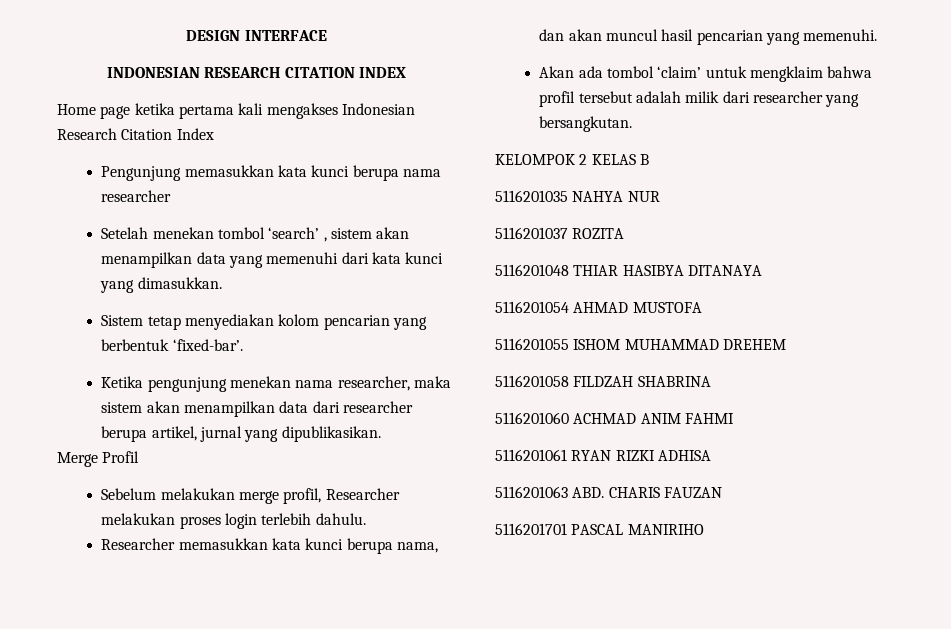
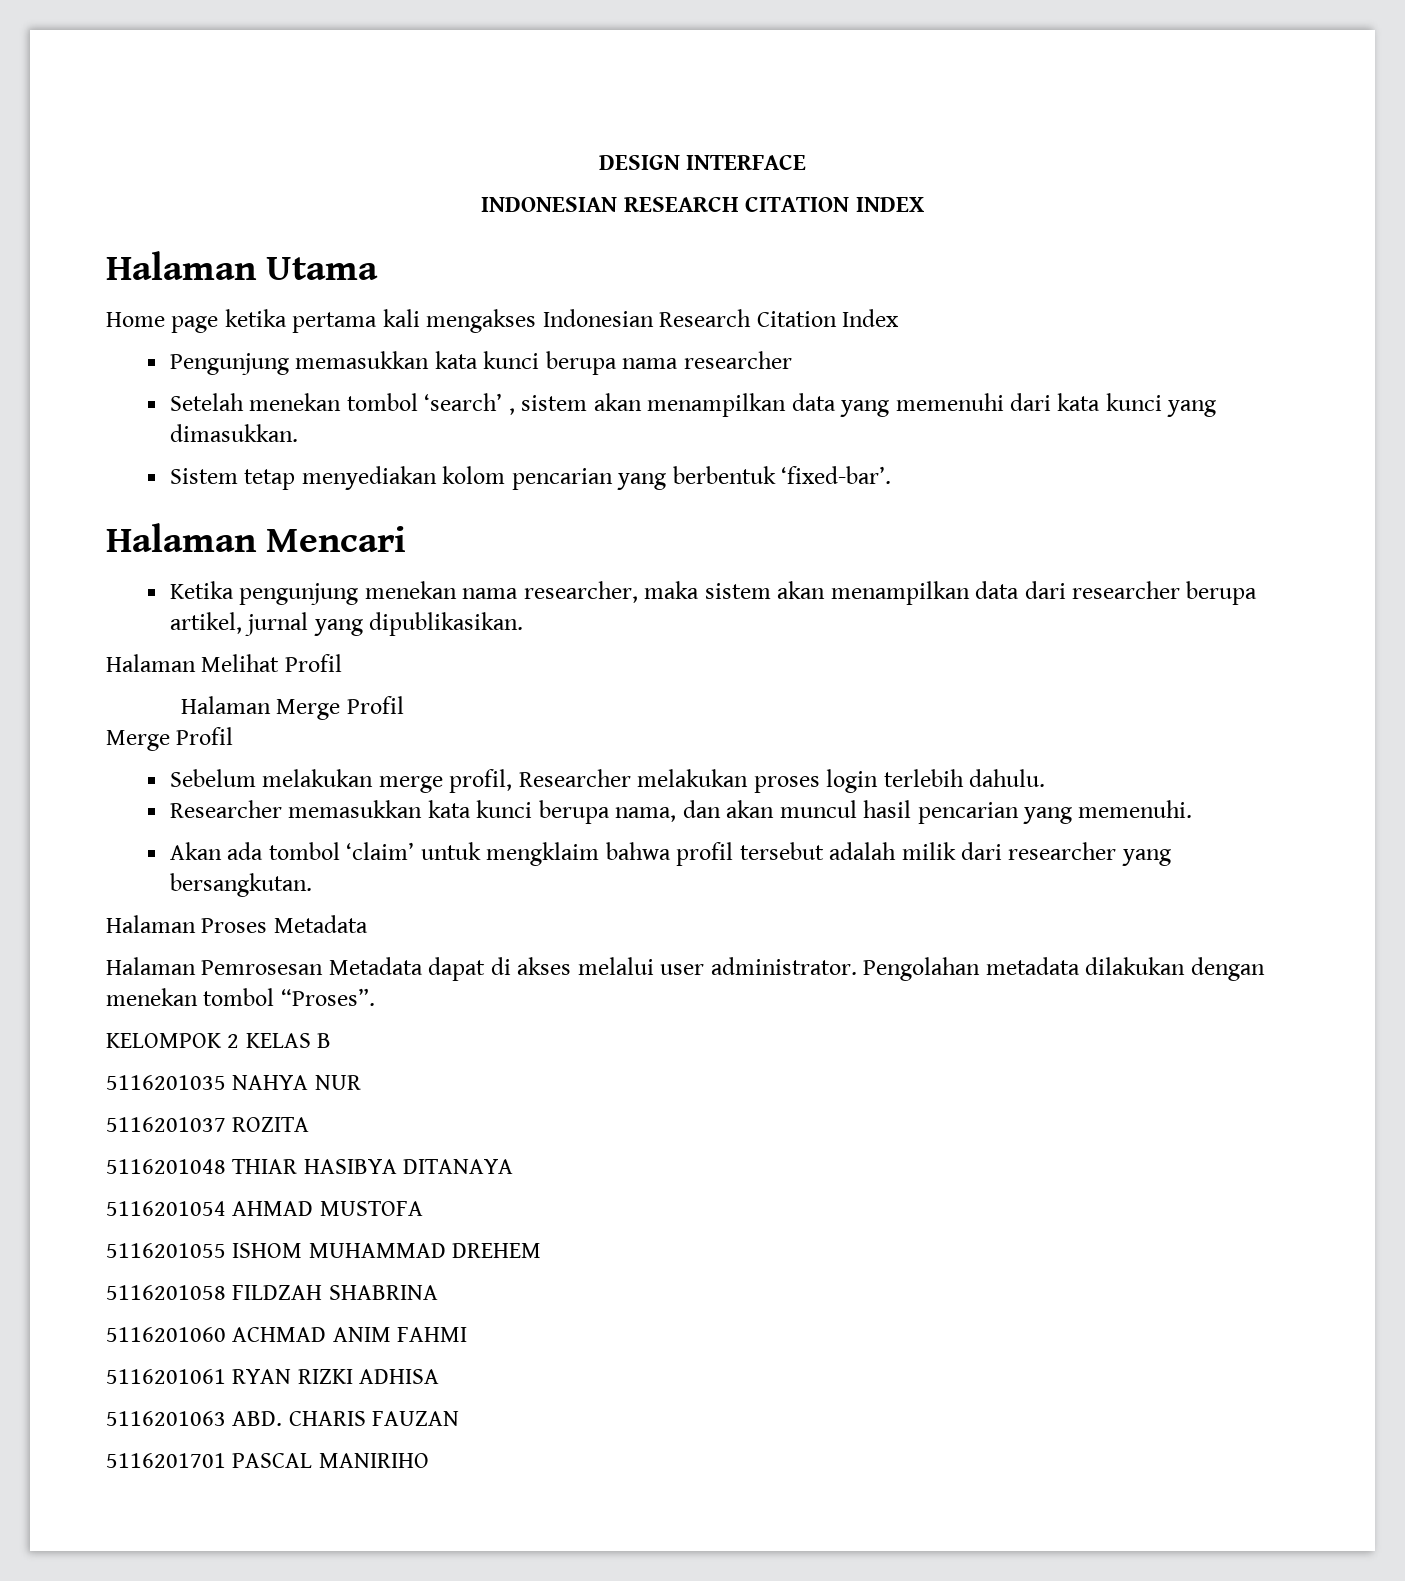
(407, 72) none -> [106,251,379,280] // Halaman Utama
(243, 345) none -> [106,523,407,552] // Halaman Mencari
(381, 434) none -> [106,654,342,672] [180,696,404,720] // Halaman Melihat Profil // Halaman Merge Profil
(633, 124) none -> [106,915,368,933] [106,957,1265,981] [106,988,375,1006] // Halaman Proses Metadata // Halaman Pemrosesan Metadata dapat di akses melalui user administrator. Pengolahan metadata dilakukan dengan menekan tombol “Proses”.

